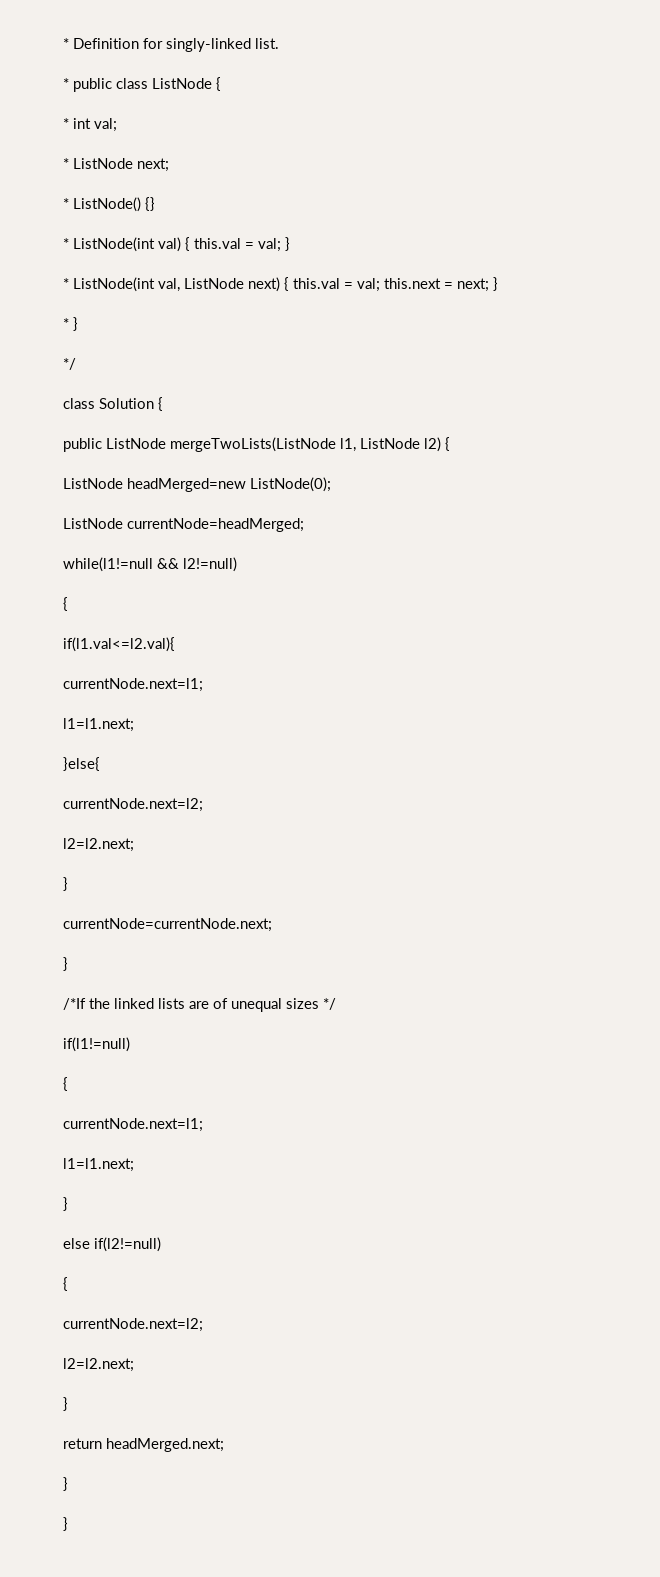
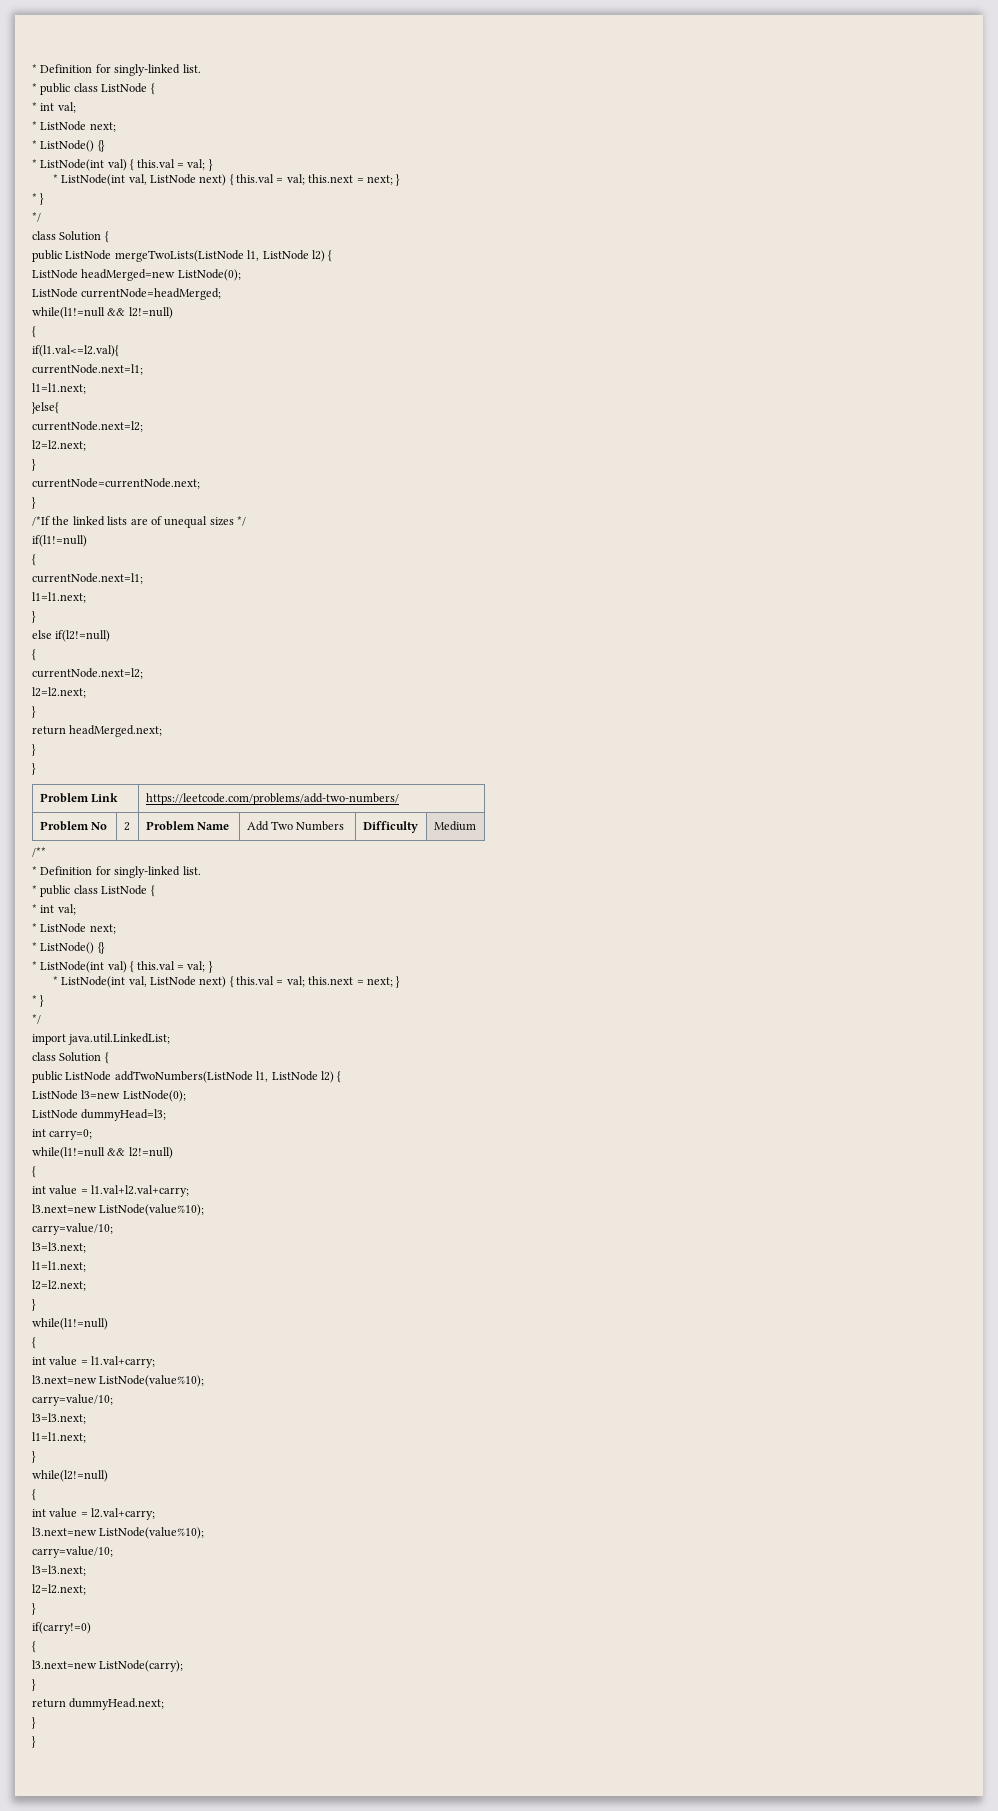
(68, 1524) none -> [39,793,118,803] [145,793,399,805] [39,821,107,831] [123,822,130,831] [145,821,229,831] [246,821,345,831] [362,821,418,833] [433,821,476,831] [32,847,46,857] [32,866,201,878] [32,885,155,897] [32,904,76,915] [32,923,116,934] [32,942,105,954] [32,961,213,973] [52,976,401,988] [32,995,45,1007] [32,1014,41,1024] [32,1033,171,1045] [32,1052,109,1064] [32,1071,342,1083] [32,1090,186,1102] [32,1109,167,1121] [32,1129,93,1140] [32,1147,173,1159] [32,1166,36,1178] [32,1185,190,1197] [32,1204,205,1216] [32,1223,113,1235] [32,1242,86,1253] [32,1261,86,1272] [32,1280,86,1291] [32,1299,36,1311] [32,1318,108,1330] [32,1337,36,1349] [32,1356,156,1368] [32,1375,205,1387] [32,1394,113,1406] [32,1413,86,1424] [32,1432,86,1443] [32,1451,36,1463] [32,1470,108,1482] [32,1489,36,1501] [32,1508,156,1520] [32,1527,205,1539] [32,1546,113,1558] [32,1565,86,1576] [32,1584,86,1595] [32,1603,36,1615] [32,1622,91,1634] [32,1641,36,1653] [32,1660,184,1672] [32,1679,36,1691] [32,1698,165,1710] [32,1717,36,1729] [32,1736,36,1748] // Problem Link | https://leetcode.com/problems/add-two-numbers/ // Problem No | 2 | Problem Name | Add Two Numbers | Difficulty | Medium // /** // * Definition for singly-linked list. // * public class ListNode { // * int val; // * ListNode next; // * ListNode() {} // * ListNode(int val) { this.val = val; } // * ListNode(int val, ListNode next) { this.val = val; this.next = next; } // * } // */ // import java.util.LinkedList; // class Solution { // public ListNode addTwoNumbers(ListNode l1, ListNode l2) { // ListNode l3=new ListNode(0); // ListNode dummyHead=l3; // int carry=0; // while(l1!=null && l2!=null) // { // int value = l1.val+l2.val+carry; // l3.next=new ListNode(value%10); // carry=value/10; // l3=l3.next; // l1=l1.next; // l2=l2.next; // } // while(l1!=null) // { // int value = l1.val+carry; // l3.next=new ListNode(value%10); // carry=value/10; // l3=l3.next; // l1=l1.next; // } // while(l2!=null) // { // int value = l2.val+carry; // l3.next=new ListNode(value%10); // carry=value/10; // l3=l3.next; // l2=l2.next; // } // if(carry!=0) // { // l3.next=new ListNode(carry); // } // return dummyHead.next; // } // }

